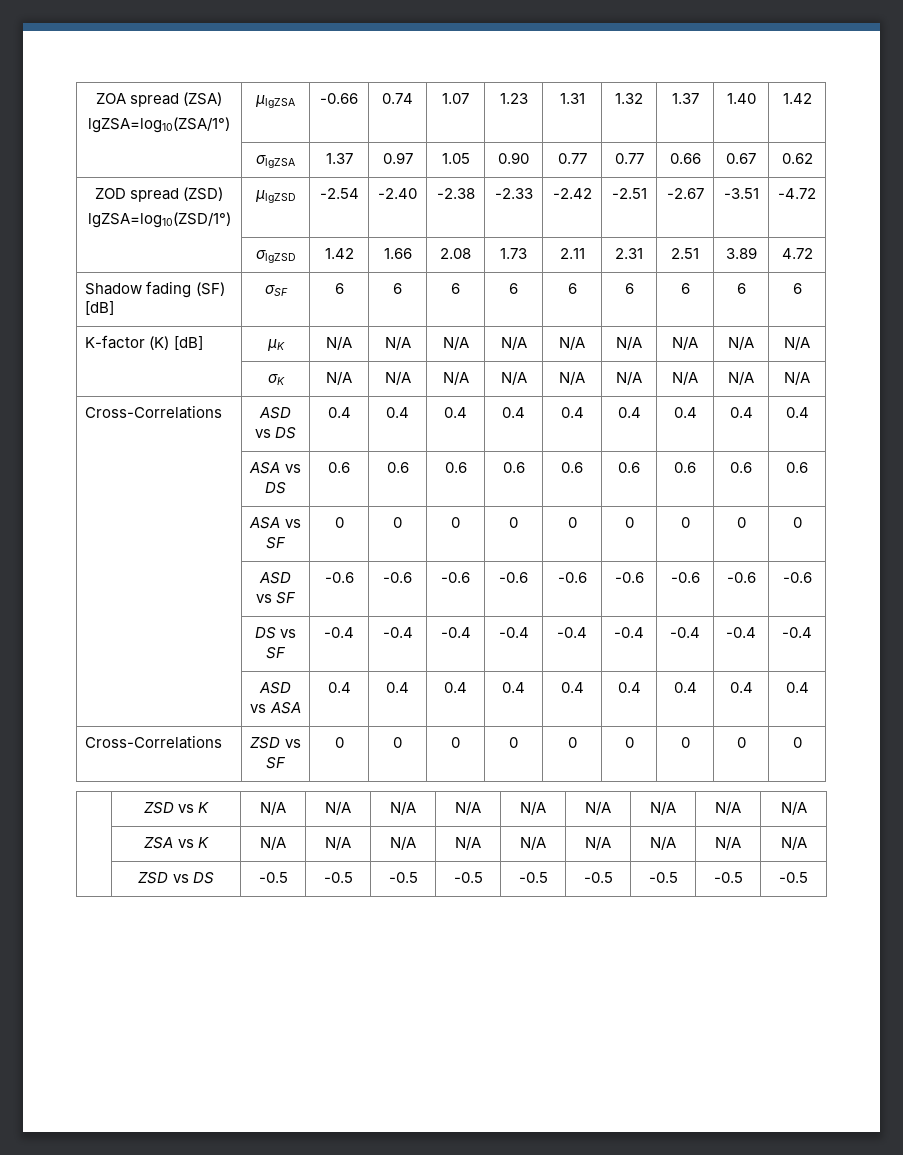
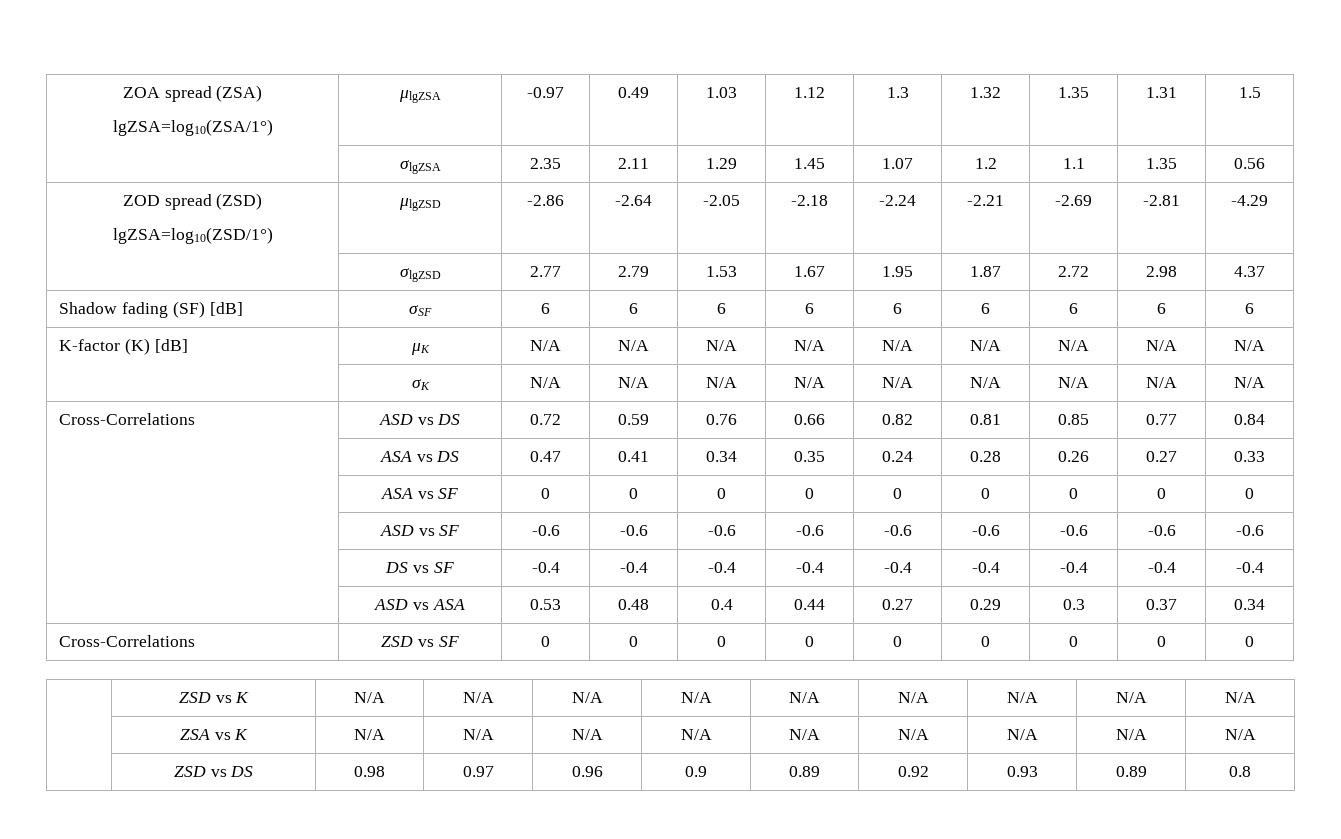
[320,93,358,104] [382,93,413,104] [442,93,469,104] [499,93,528,104] [559,93,585,104] [615,93,643,104] [671,93,699,104] [726,93,756,104] [782,93,812,104] [256,155,295,168] [325,153,353,164] [382,152,413,164] [441,153,470,164] [498,152,529,164] [557,153,587,164] [614,153,644,164] [669,153,701,164] [726,153,756,164] [781,153,813,164] -0.66 | 0.74 | 1.07 | 1.23 | 1.31 | 1.32 | 1.37 | 1.40 | 1.42 // | σlgZSA | 1.37 | 0.97 | 1.05 | 0.90 | 0.77 | 0.77 | 0.66 | 0.67 | 0.62 -> [527,87,564,98] [618,87,649,98] [706,87,737,98] [794,87,825,98] [886,87,909,98] [970,87,1001,98] [1058,87,1089,98] [1146,87,1177,98] [1238,87,1261,98] [399,160,441,174] [530,158,561,169] [618,158,649,169] [706,158,737,169] [794,158,825,169] [882,158,913,169] [974,158,997,169] [1062,158,1085,169] [1146,158,1177,169] [1234,158,1265,169] -0.97 | 0.49 | 1.03 | 1.12 | 1.3 | 1.32 | 1.35 | 1.31 | 1.5 // | σlgZSA | 2.35 | 2.11 | 1.29 | 1.45 | 1.07 | 1.2 | 1.1 | 1.35 | 0.56
[319,188,359,199] [378,188,417,199] [436,188,475,199] [494,188,533,199] [552,188,592,199] [611,188,647,199] [666,188,704,199] [723,188,759,199] [778,188,816,199] [255,250,296,263] [324,248,354,259] [383,248,412,259] [440,248,471,259] [500,248,527,259] [559,248,585,259] [615,248,643,259] [671,248,699,259] [725,247,757,259] [781,248,813,259] -2.54 | -2.40 | -2.38 | -2.33 | -2.42 | -2.51 | -2.67 | -3.51 | -4.72 // | σlgZSD | 1.42 | 1.66 | 2.08 | 1.73 | 2.11 | 2.31 | 2.51 | 3.89 | 4.72 -> [527,195,564,206] [615,195,652,206] [703,195,740,206] [791,195,828,206] [879,195,916,206] [967,195,1004,206] [1055,195,1092,206] [1143,195,1180,206] [1231,195,1268,206] [399,268,441,282] [530,266,561,277] [618,266,649,277] [706,266,737,277] [794,266,825,277] [882,266,913,277] [970,266,1001,277] [1058,266,1089,277] [1146,266,1177,277] [1234,266,1265,277] -2.86 | -2.64 | -2.05 | -2.18 | -2.24 | -2.21 | -2.69 | -2.81 | -4.29 // | σlgZSD | 2.77 | 2.79 | 1.53 | 1.67 | 1.95 | 1.87 | 2.72 | 2.98 | 4.37
[327,407,351,418] [386,407,409,418] [444,407,467,418] [502,407,525,418] [560,407,584,418] [617,407,641,418] [673,407,697,418] [729,407,753,418] [785,407,809,418] [249,462,301,474] [265,482,286,494] [328,462,350,473] [386,462,409,473] [444,462,467,473] [502,462,525,473] [561,462,583,473] [618,462,640,473] [674,462,696,473] [730,462,752,473] [786,462,808,473] 0.4 | 0.4 | 0.4 | 0.4 | 0.4 | 0.4 | 0.4 | 0.4 | 0.4 // | ASA vs DS | 0.6 | 0.6 | 0.6 | 0.6 | 0.6 | 0.6 | 0.6 | 0.6 | 0.6 -> [530,414,561,425] [618,414,649,425] [706,414,737,425] [794,414,825,425] [882,414,913,425] [970,414,1001,425] [1058,414,1089,425] [1146,414,1177,425] [1234,414,1265,425] [379,451,460,462] [530,451,561,462] [618,451,649,462] [706,451,737,462] [794,451,825,462] [882,451,913,462] [970,451,1001,462] [1058,451,1089,462] [1146,451,1177,462] [1234,451,1265,462] 0.72 | 0.59 | 0.76 | 0.66 | 0.82 | 0.81 | 0.85 | 0.77 | 0.84 // | ASA vs DS | 0.47 | 0.41 | 0.34 | 0.35 | 0.24 | 0.28 | 0.26 | 0.27 | 0.33
[327,682,351,693] [386,682,409,693] [444,682,467,693] [502,682,525,693] [560,682,584,693] [617,682,641,693] [673,682,697,693] [729,682,753,693] [785,682,809,693] 0.4 | 0.4 | 0.4 | 0.4 | 0.4 | 0.4 | 0.4 | 0.4 | 0.4 -> [530,599,561,610] [618,599,649,610] [710,599,733,610] [794,599,825,610] [882,599,913,610] [970,599,1001,610] [1062,599,1085,610] [1146,599,1177,610] [1234,599,1265,610] 0.53 | 0.48 | 0.4 | 0.44 | 0.27 | 0.29 | 0.3 | 0.37 | 0.34
[258,872,288,883] [323,872,353,883] [388,872,418,883] [453,872,483,883] [518,872,548,883] [583,872,613,883] [648,872,678,883] [713,872,743,883] [779,872,808,883] -0.5 | -0.5 | -0.5 | -0.5 | -0.5 | -0.5 | -0.5 | -0.5 | -0.5 -> [354,766,385,777] [462,766,494,777] [571,766,603,777] [685,766,707,777] [789,766,820,777] [897,766,929,777] [1006,766,1038,777] [1115,766,1147,777] [1229,766,1251,777] 0.98 | 0.97 | 0.96 | 0.9 | 0.89 | 0.92 | 0.93 | 0.89 | 0.8

